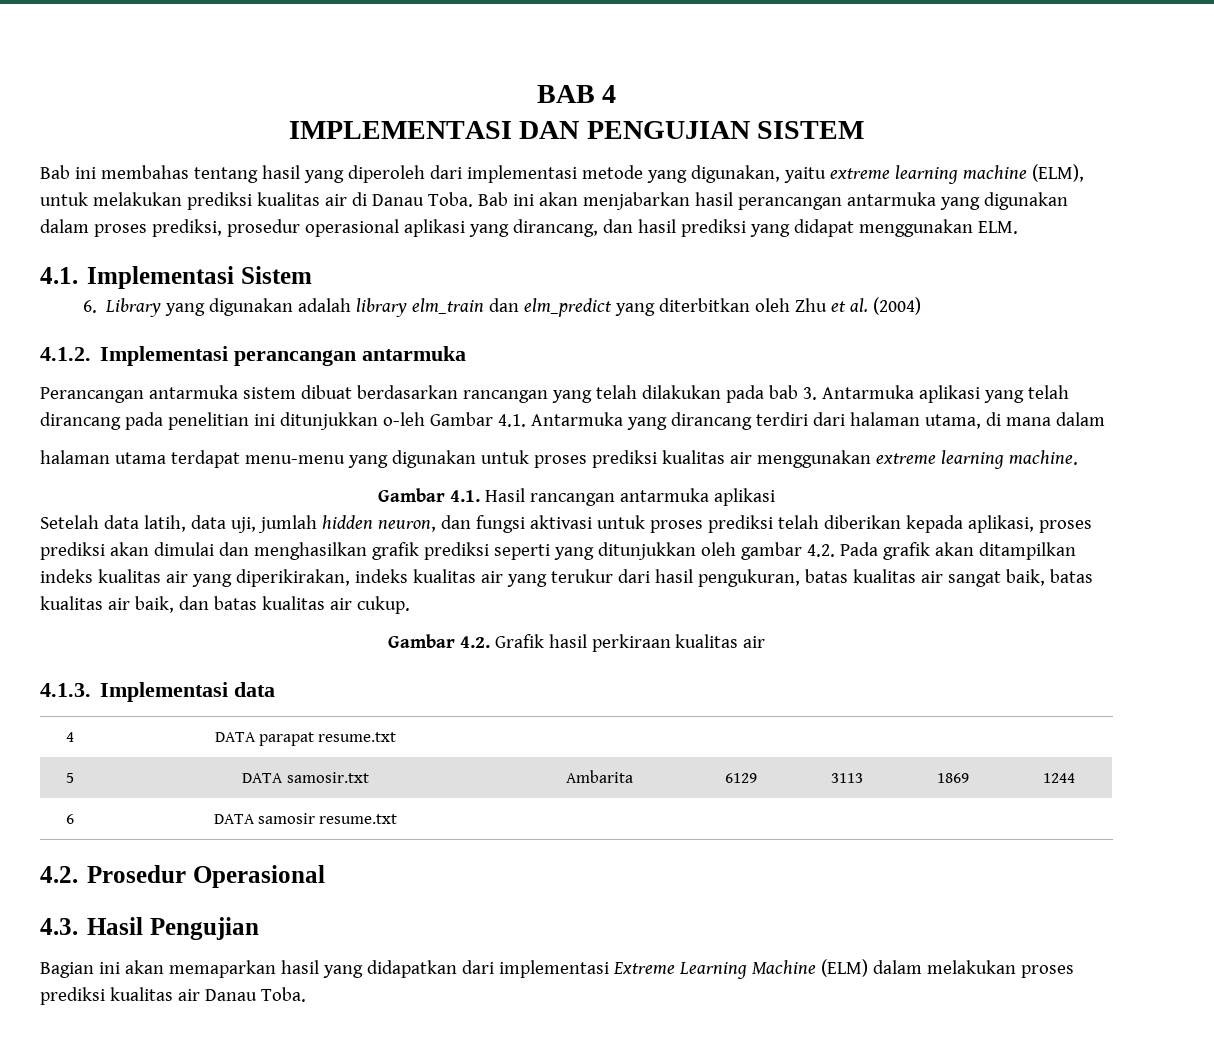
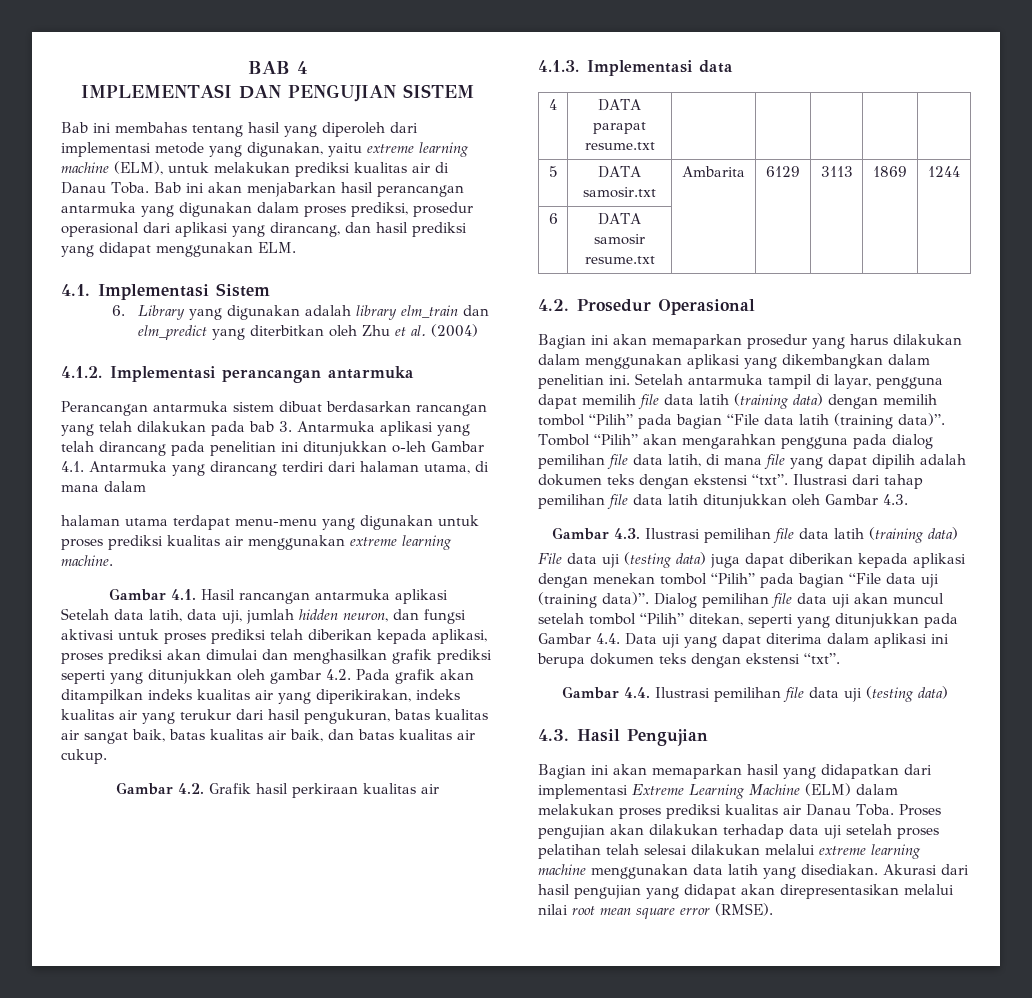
(399, 228) none -> [143,222,171,233] dari
(325, 876) none -> [538,334,962,349] [538,354,930,369] [538,373,943,389] [538,393,937,409] [538,413,945,429] [538,434,933,449] [538,454,966,469] [538,474,923,489] [538,494,908,509] [551,527,958,543] [538,552,966,568] [538,573,939,588] [538,592,944,608] [538,613,958,628] [538,633,949,648] [537,653,840,668] [561,686,948,702] // Bagian ini akan memaparkan prosedur yang harus dilakukan dalam menggunakan aplikasi yang dikembangkan dalam penelitian ini. Setelah antarmuka tampil di layar, pengguna dapat memilih file data latih (training data) dengan memilih tombol “Pilih” pada bagian “File data latih (training data)”. Tombol “Pilih” akan mengarahkan pengguna pada dialog pemilihan file data latih, di mana file yang dapat dipilih adalah dokumen teks dengan ekstensi “txt”. Ilustrasi dari tahap pemilihan file data latih ditunjukkan oleh Gambar 4.3. // Gambar 4.3. Ilustrasi pemilihan file data latih (training data) // File data uji (testing data) juga dapat diberikan kepada aplikasi dengan menekan tombol “Pilih” pada bagian “File data uji (training data)”. Dialog pemilihan file data uji akan muncul setelah tombol “Pilih” ditekan, seperti yang ditunjukkan pada Gambar 4.4. Data uji yang dapat diterima dalam aplikasi ini berupa dokumen teks dengan ekstensi “txt”. // Gambar 4.4. Ilustrasi pemilihan file data uji (testing data)
(306, 994) none -> [898,804,941,816] [538,824,939,839] [538,844,921,859] [538,864,969,879] [538,884,954,899] [538,903,773,919] Proses pengujian akan dilakukan terhadap data uji setelah proses pelatihan telah selesai dilakukan melalui extreme learning machine menggunakan data latih yang disediakan. Akurasi dari hasil pengujian yang didapat akan direpresentasikan melalui nilai root mean square error (RMSE).

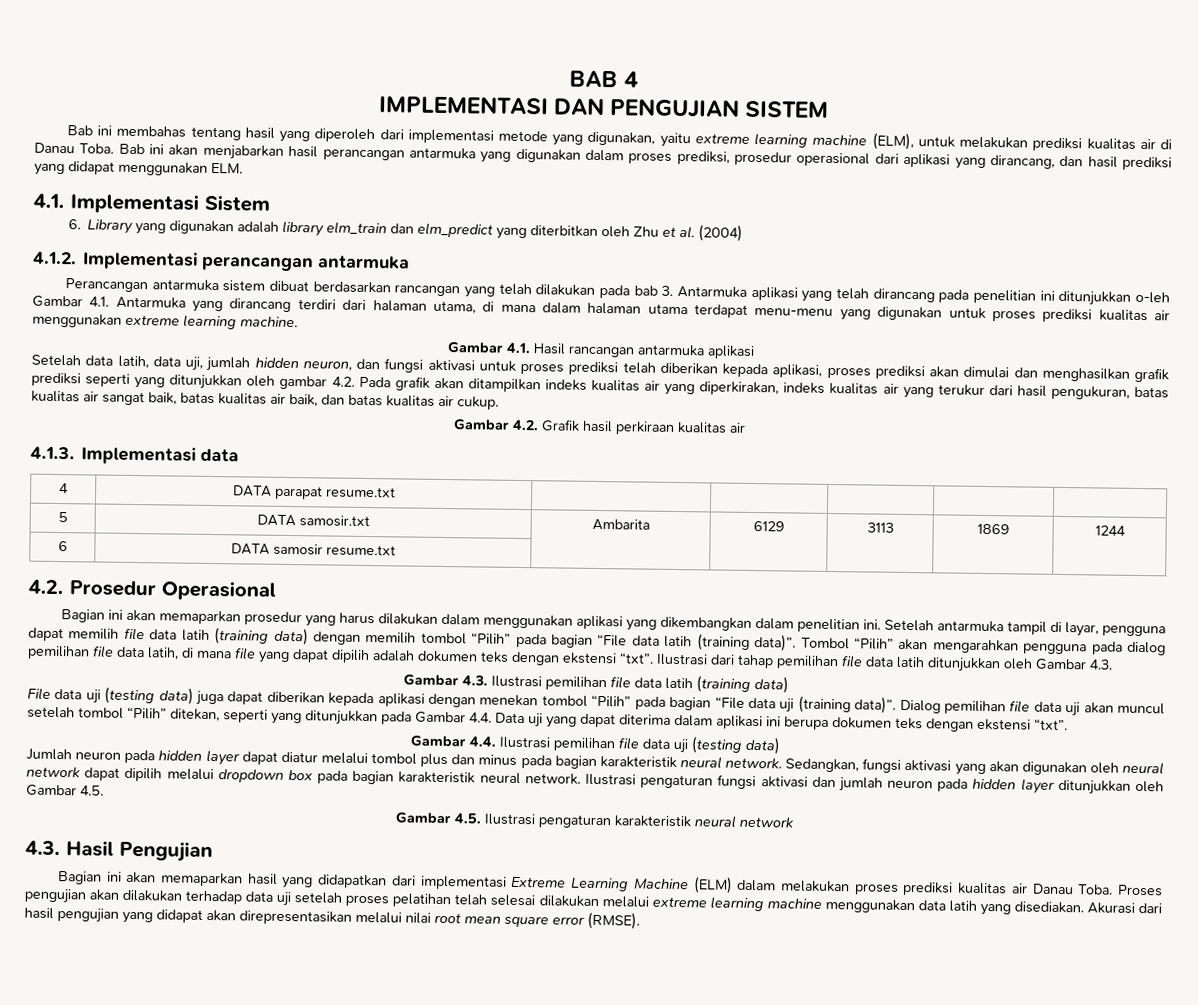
(146, 486) // -> (582, 308) none
[316,689,411,704] diperikirakan, -> [699,381,780,396] diperkirakan,
(948, 692) none -> [26,748,1164,776] [26,766,1164,795] [26,784,104,797] [395,812,794,829] // Jumlah neuron pada hidden layer dapat diatur melalui tombol plus dan minus pada bagian karakteristik neural network. Sedangkan, fungsi aktivasi yang akan digunakan oleh neural network dapat dipilih melalui dropdown box pada bagian karakteristik neural network. Ilustrasi pengaturan fungsi aktivasi dan jumlah neuron pada hidden layer ditunjukkan oleh Gambar 4.5. // Gambar 4.5. Ilustrasi pengaturan karakteristik neural network

